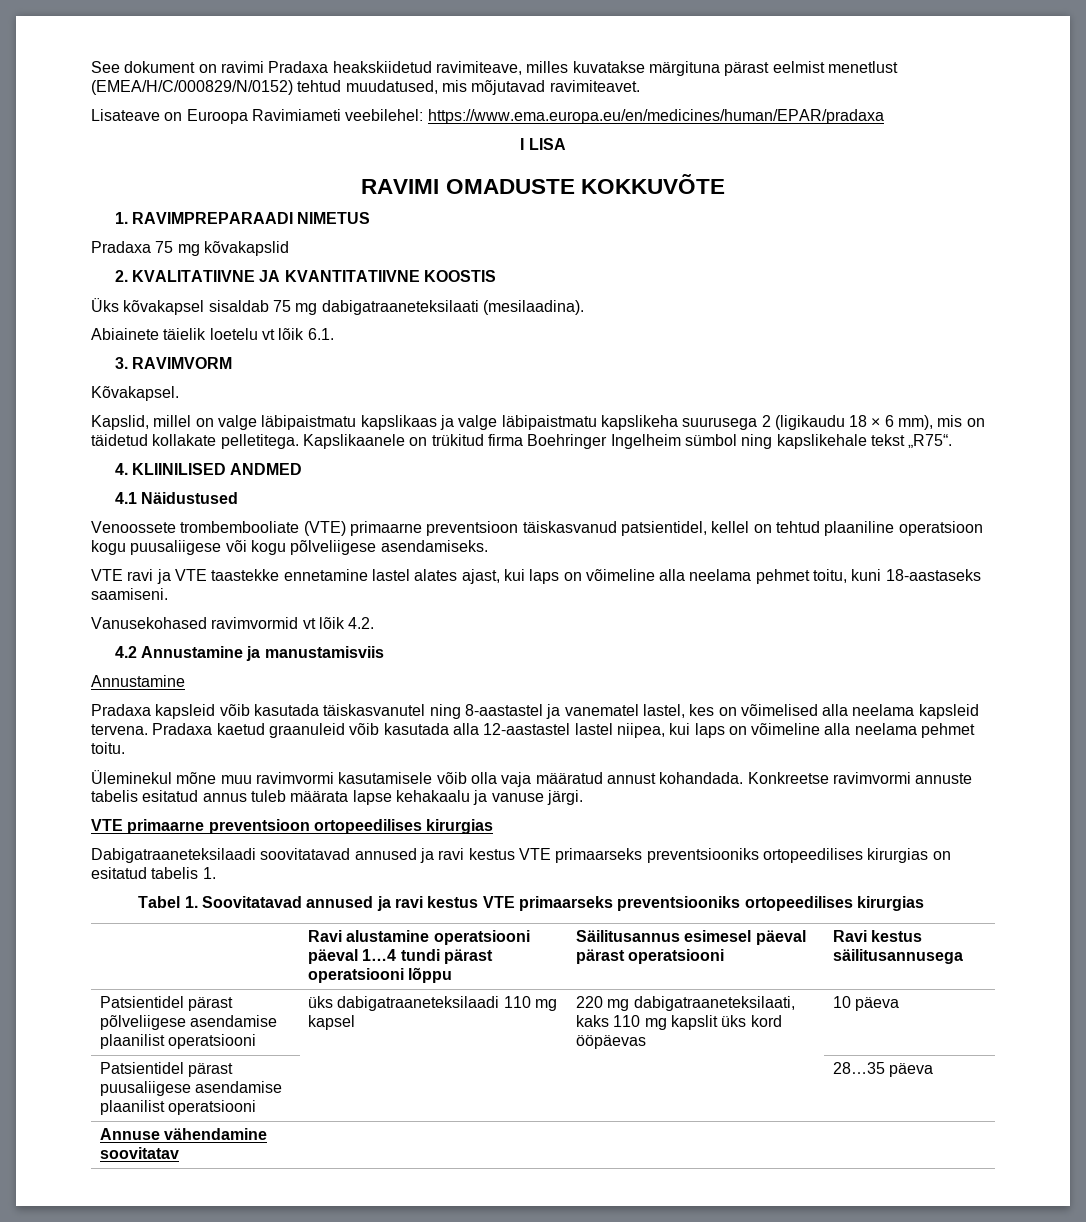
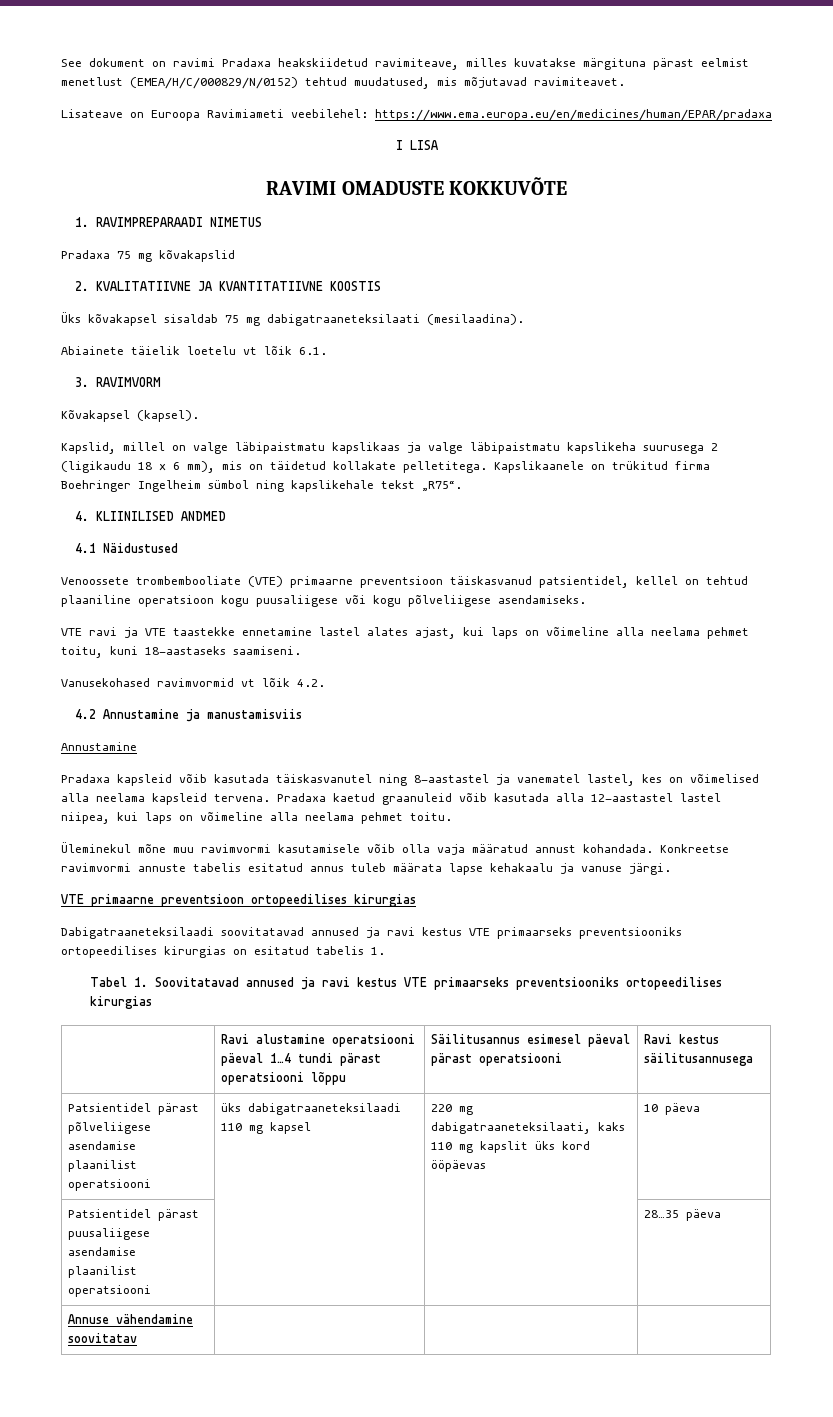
[91,386,179,401] Kõvakapsel. -> [61,410,199,422] Kõvakapsel (kapsel).

